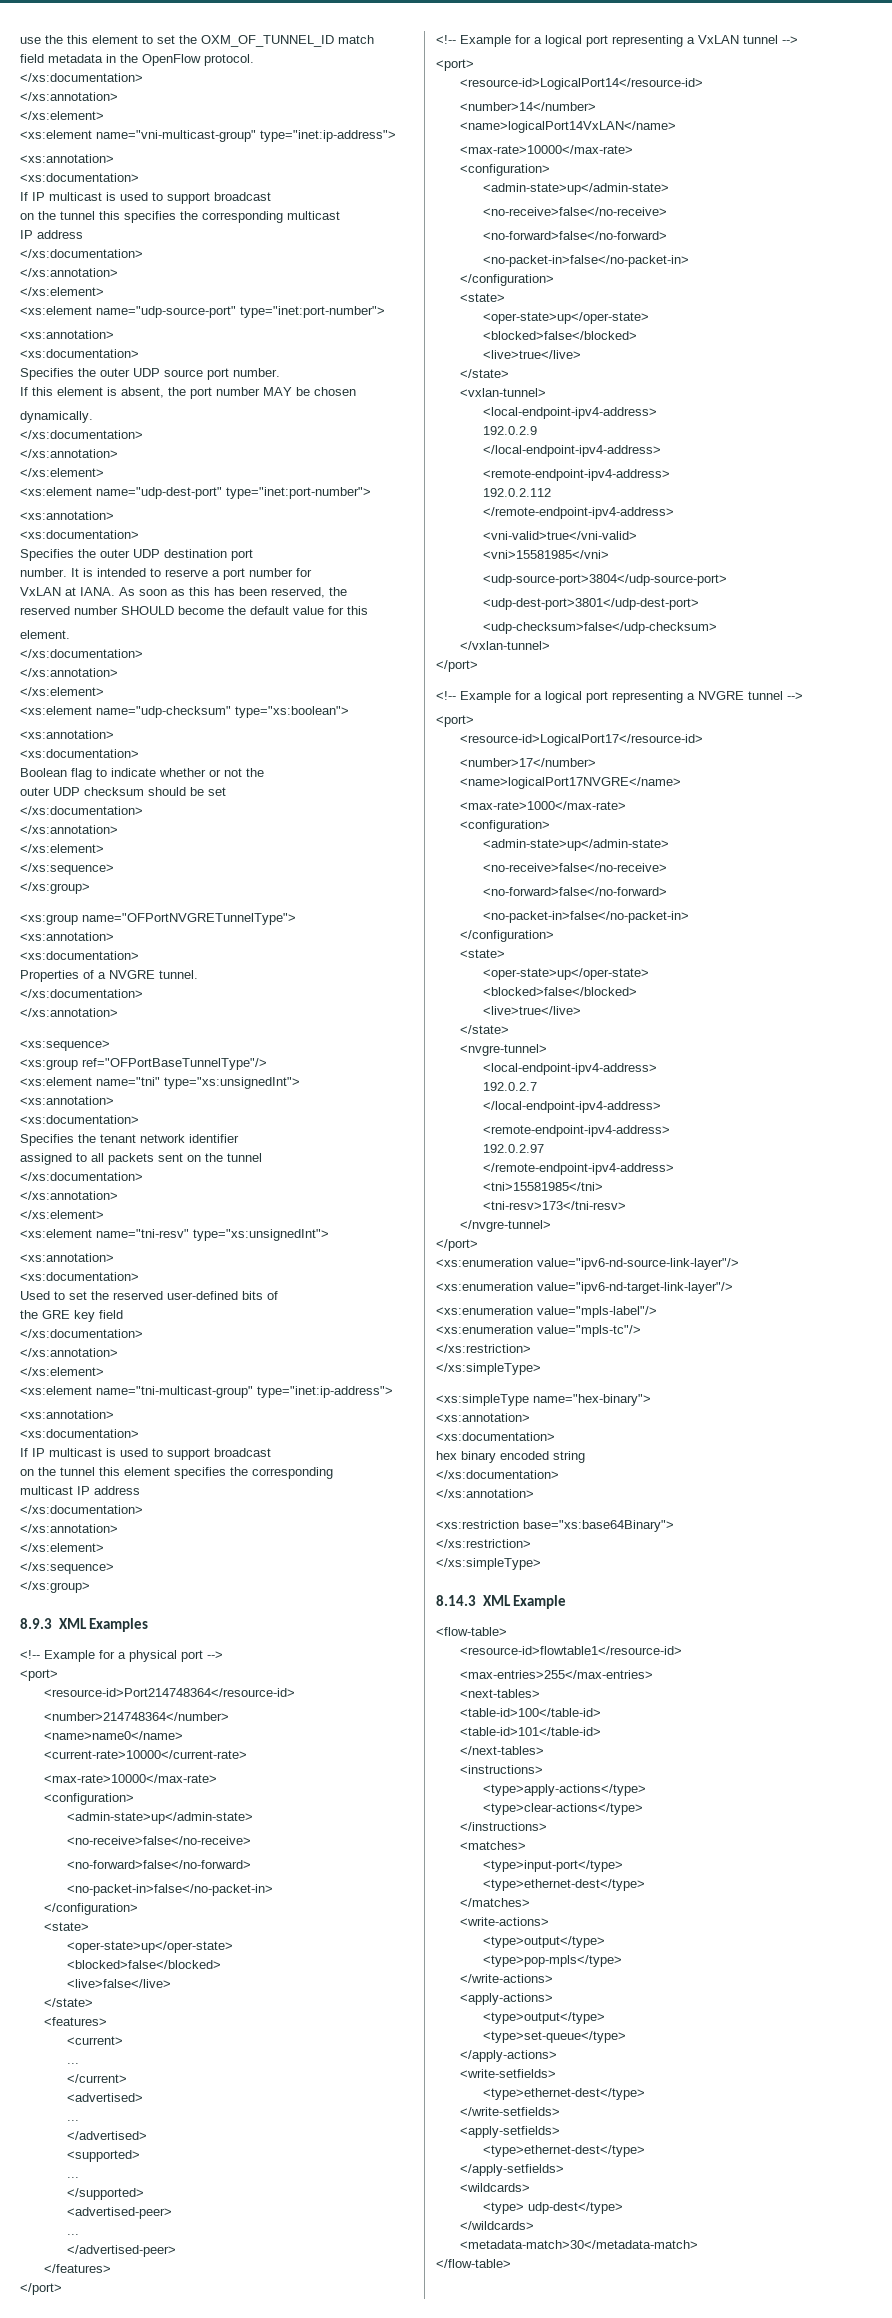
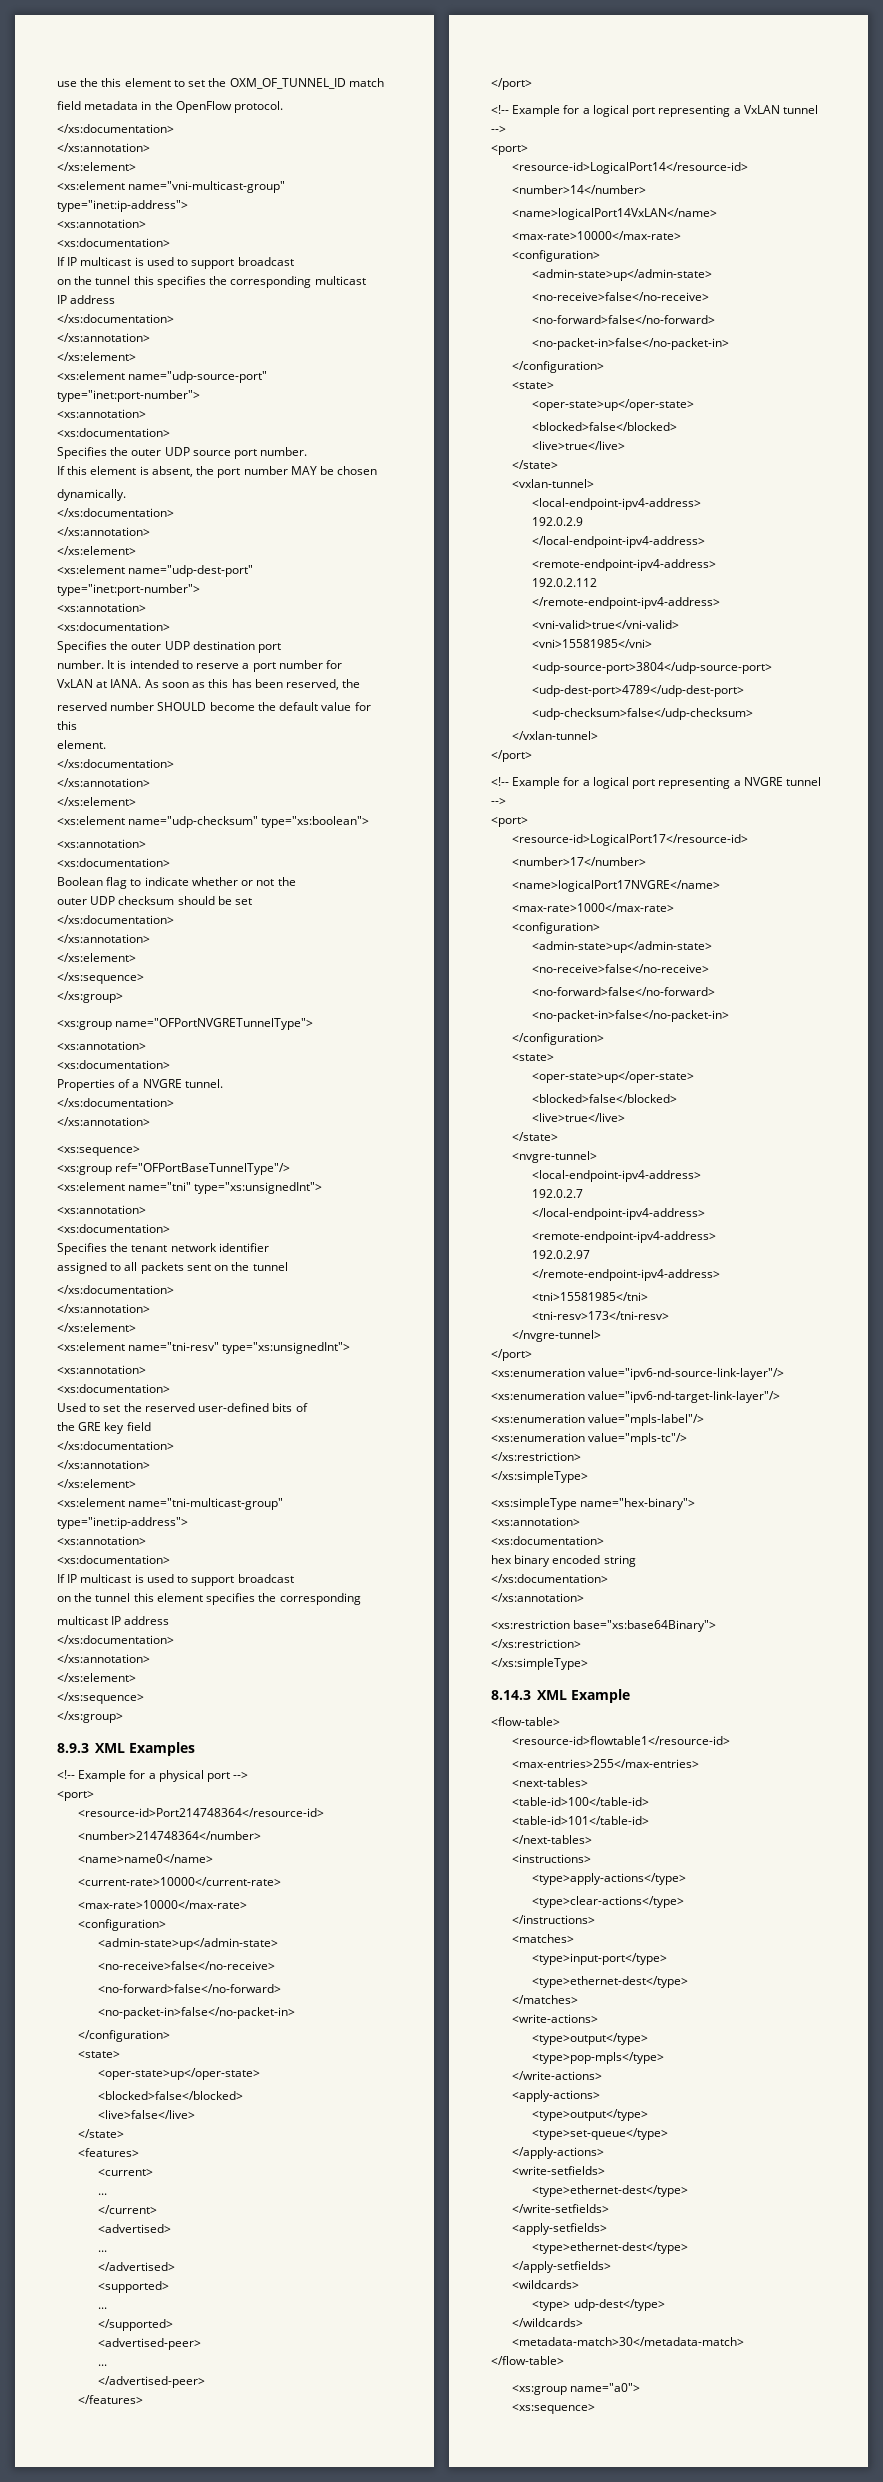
[483,598,700,610] <udp-dest-port>3801</udp-dest-port> -> [532,685,745,697] <udp-dest-port>4789</udp-dest-port>
(511, 2263) none -> [511,2383,640,2395] [511,2404,595,2414] // <xs:group name="a0"> // <xs:sequence>

